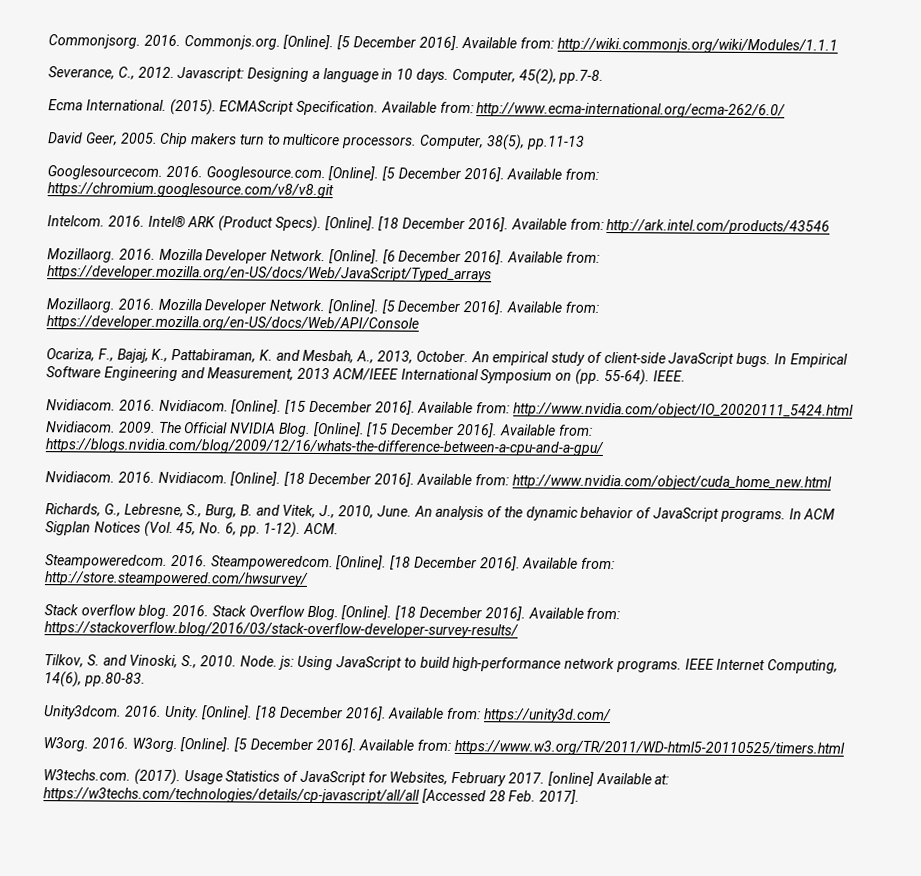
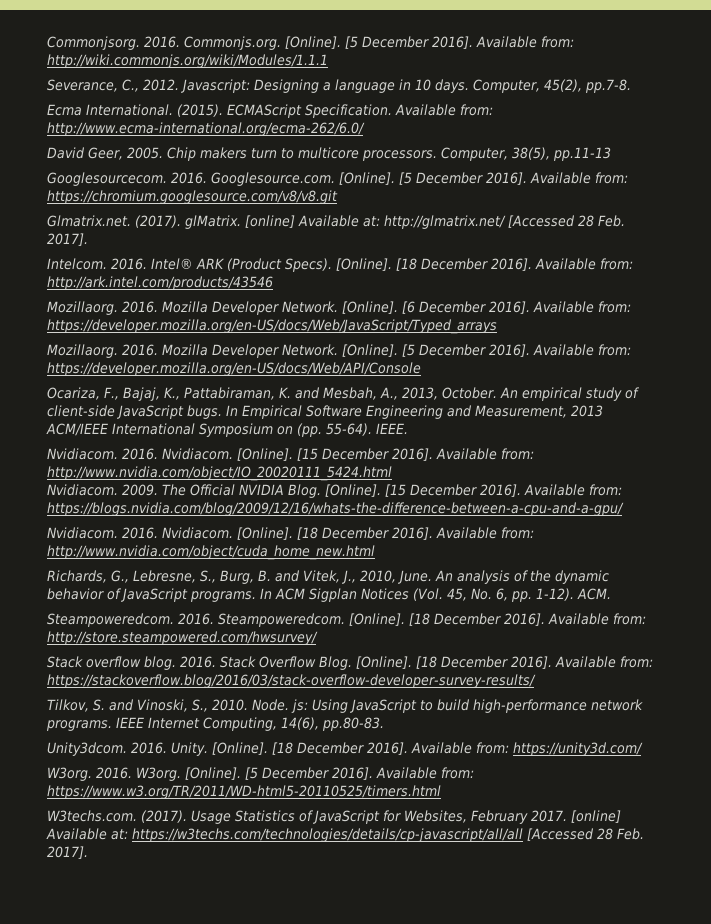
(334, 190) none -> [47,215,625,229] [47,233,88,246] // Glmatrix.net. (2017). glMatrix. [online] Available at: http://glmatrix.net/ [Accessed 28 Feb. 2017].

